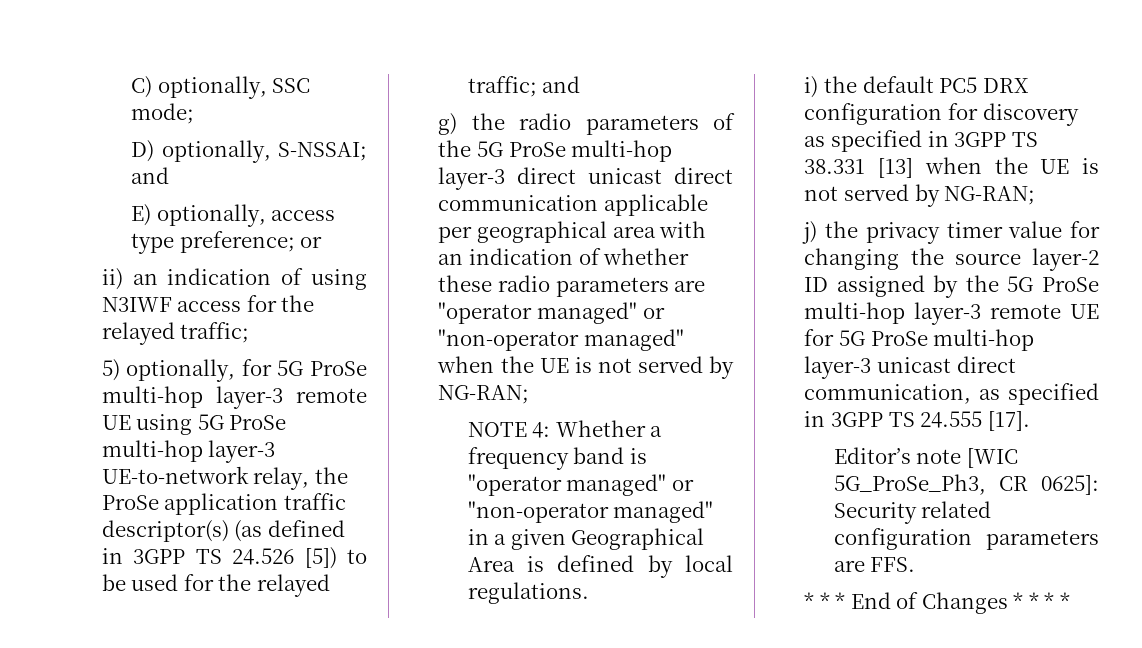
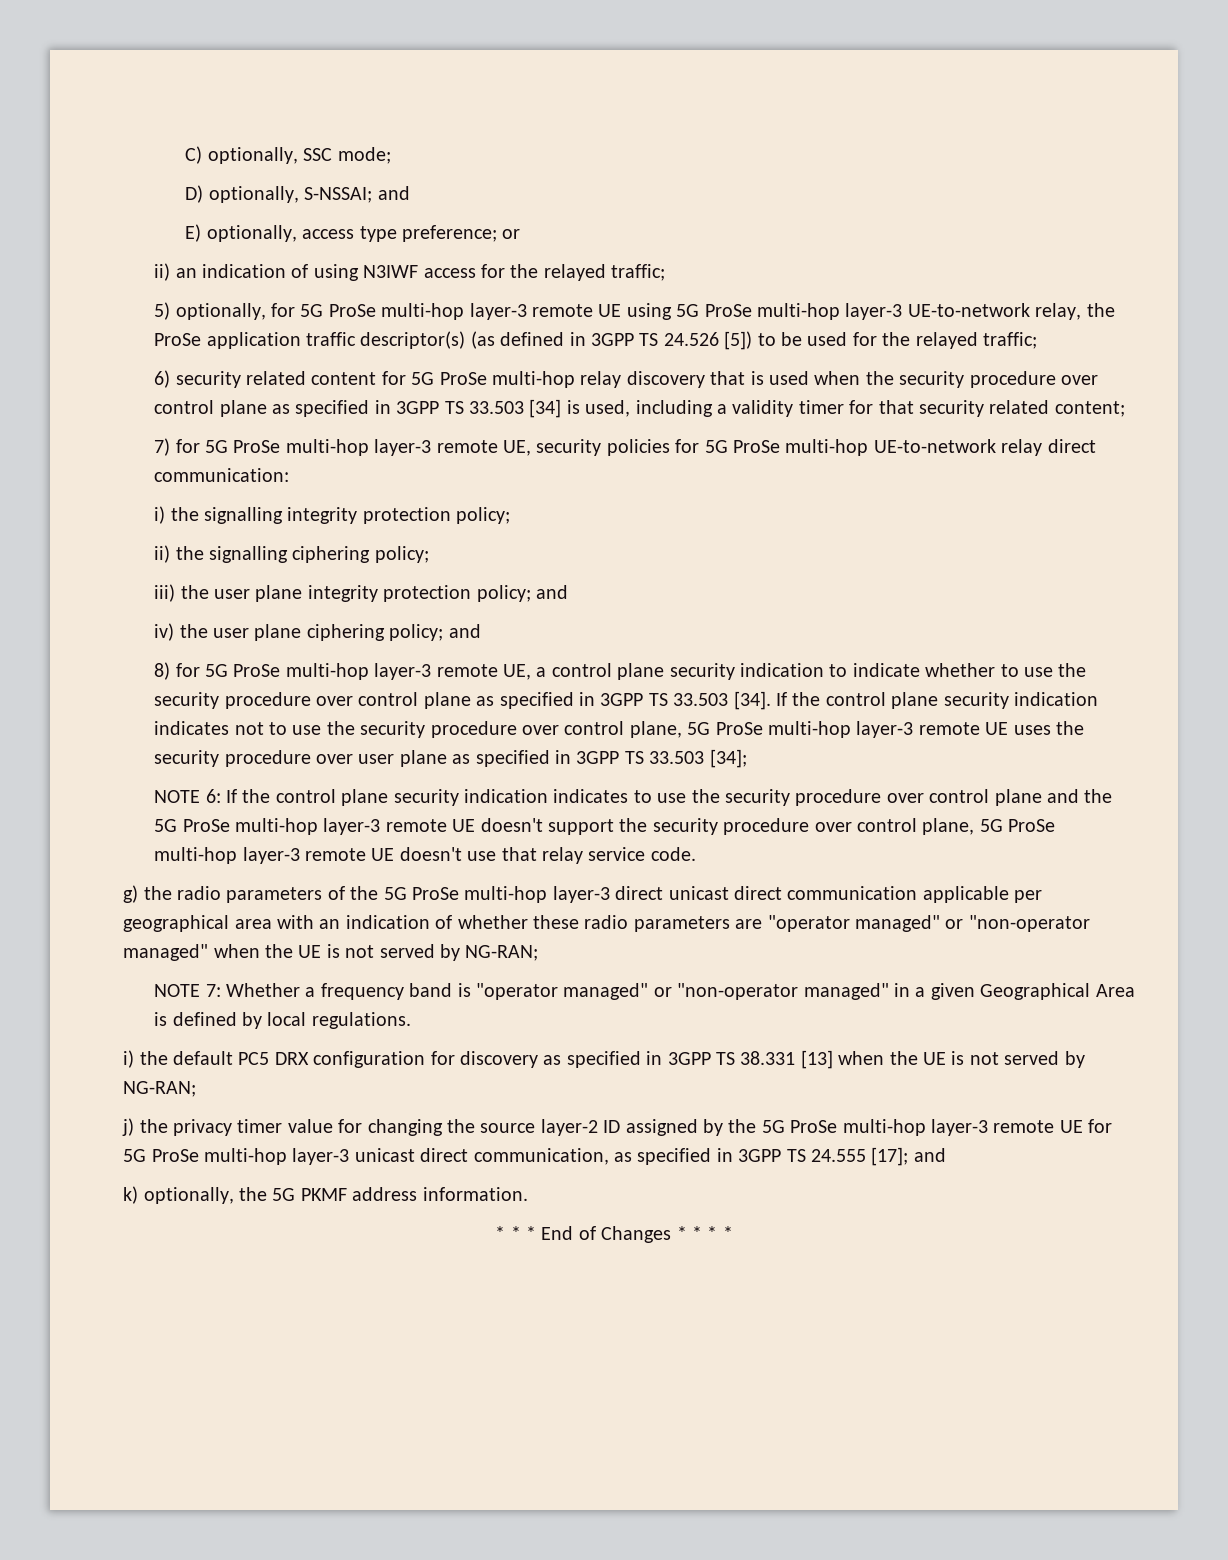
[542,76,581,93] and -> [154,370,1099,388] [154,399,1125,418] [154,438,1096,456] [154,468,290,482] [154,506,511,524] [154,545,429,563] [154,584,569,602] [154,623,481,641] [154,662,1087,680] [154,691,1099,710] [154,721,1085,738] [154,749,747,768] [154,789,1113,806] [154,818,1056,835] [154,847,696,864] // 6) security related content for 5G ProSe multi-hop relay discovery that is used when the security procedure over control plane as specified in 3GPP TS 33.503 [34] is used, including a validity timer for that security related content; // 7) for 5G ProSe multi-hop layer-3 remote UE, security policies for 5G ProSe multi-hop UE-to-network relay direct communication: // i) the signalling integrity protection policy; // ii) the signalling ciphering policy; // iii) the user plane integrity protection policy; and // iv) the user plane ciphering policy; and // 8) for 5G ProSe multi-hop layer-3 remote UE, a control plane security indication to indicate whether to use the security procedure over control plane as specified in 3GPP TS 33.503 [34]. If the control plane security indication indicates not to use the security procedure over control plane, 5G ProSe multi-hop layer-3 remote UE uses the security procedure over user plane as specified in 3GPP TS 33.503 [34]; // NOTE 6: If the control plane security indication indicates to use the security procedure over control plane and the 5G ProSe multi-hop layer-3 remote UE doesn't support the security procedure over control plane, 5G ProSe multi-hop layer-3 remote UE doesn't use that relay service code.
[532,422,551,438] 4: -> [205,984,221,997] 7:
[987,411,1030,431] [833,447,1018,468] [833,474,1099,495] [833,501,992,524] [833,528,1099,550] [833,557,916,572] [17]. // Editor’s note [WIC 5G_ProSe_Ph3, CR 0625]: Security related configuration parameters are FFS. -> [871,1147,946,1166] [123,1186,528,1204] [17]; and // k) optionally, the 5G PKMF address information.

